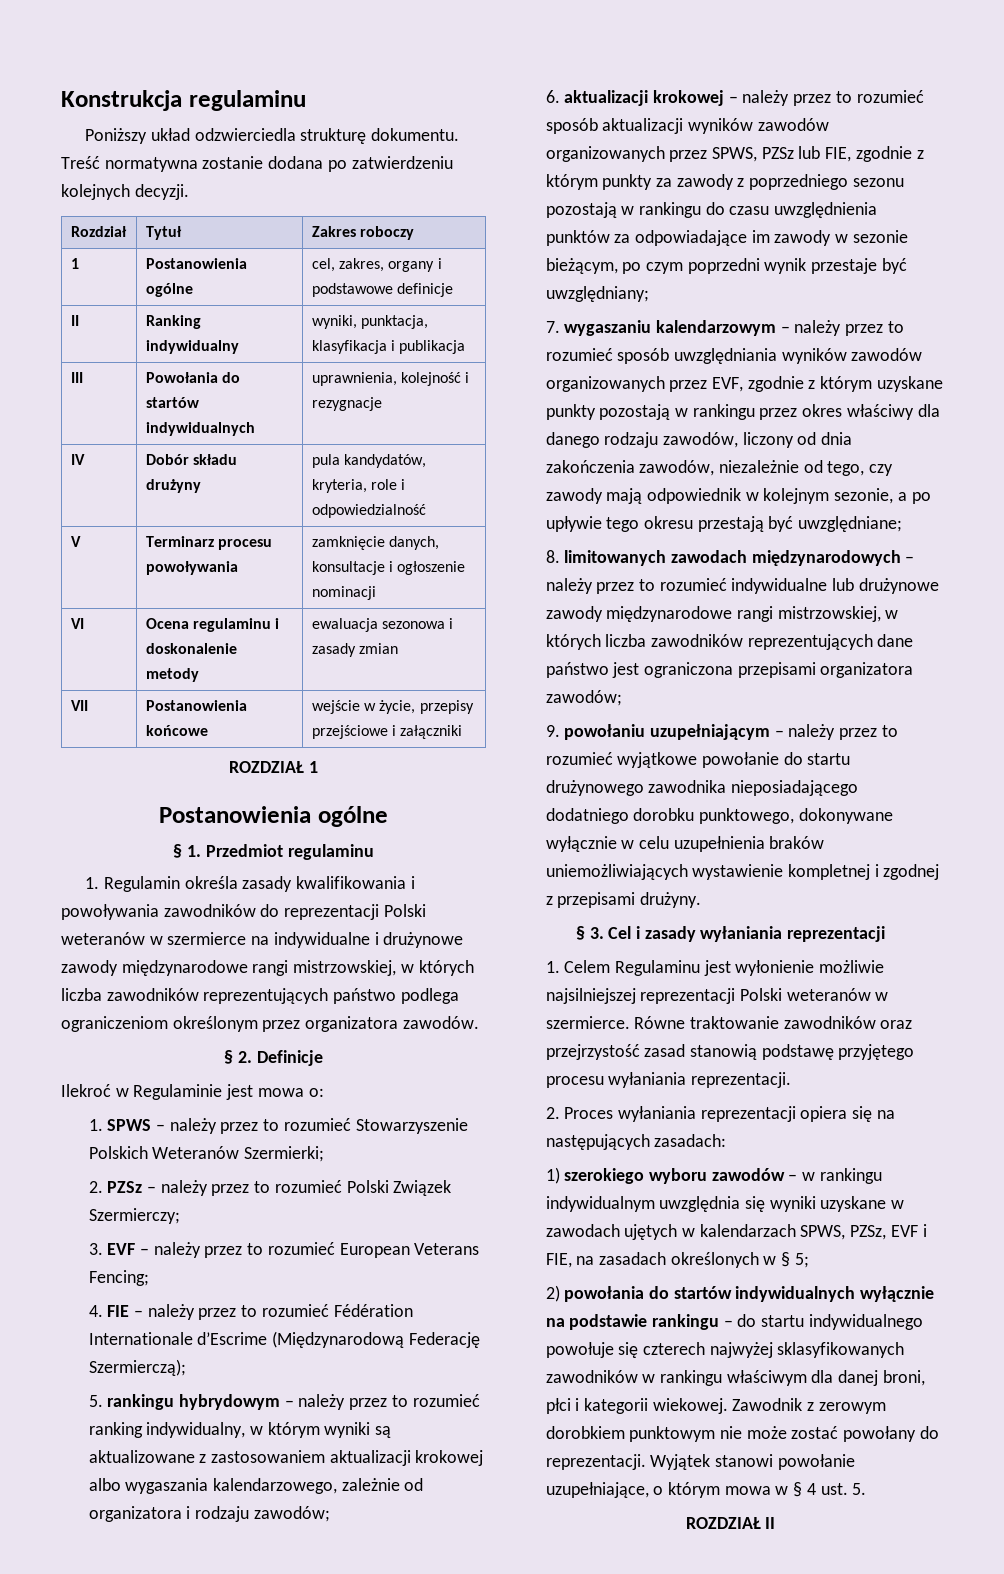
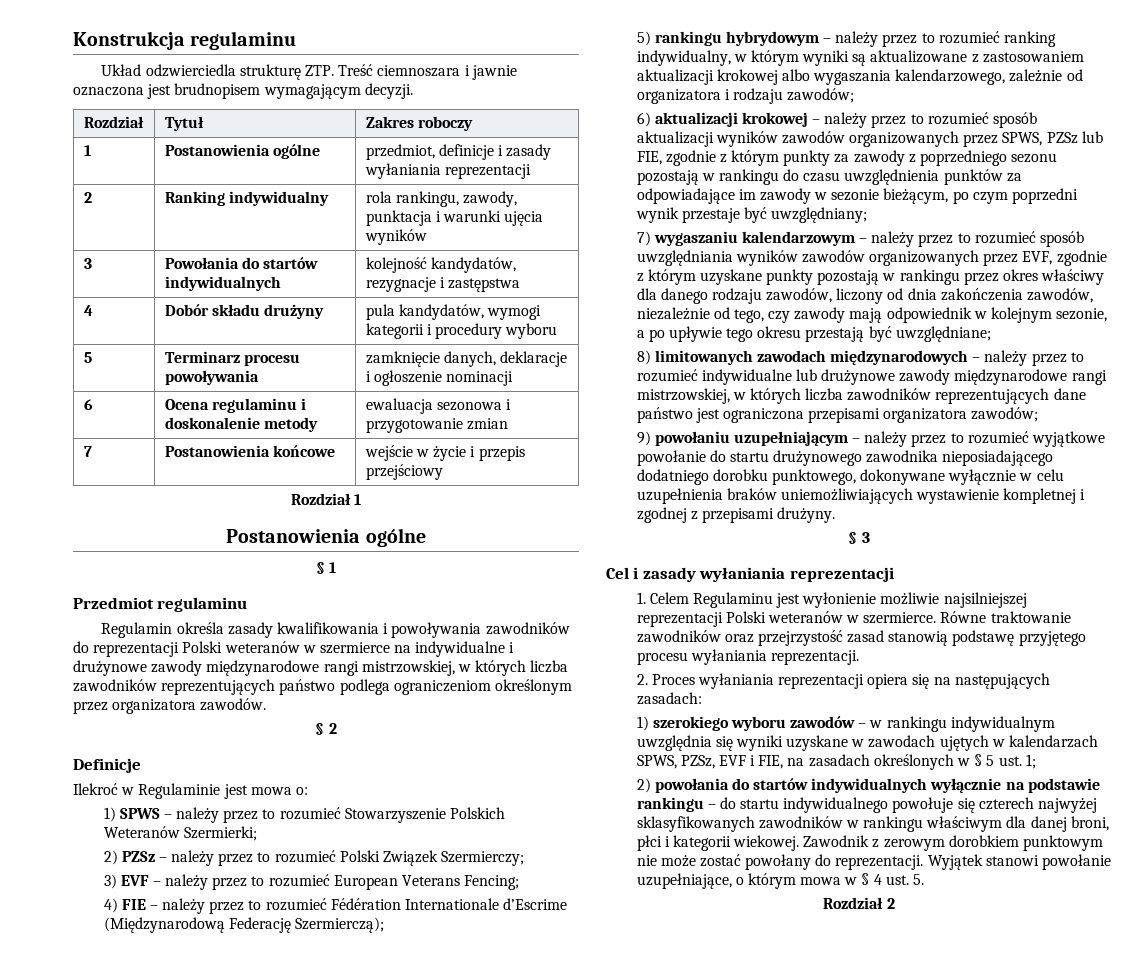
[85,128,460,144] [61,156,453,172] [61,184,130,200] Poniższy układ odzwierciedla strukturę dokumentu. Treść normatywna zostanie dodana po zatwierdzeniu kolejnych -> [101,64,517,80] [73,83,361,99] Układ odzwierciedla strukturę ZTP. Treść ciemnoszara i jawnie oznaczona jest brudnopisem wymagającym
[311,258,442,272] [311,283,454,297] [70,315,79,326] [145,315,201,329] [145,340,239,354] [311,315,429,329] [311,340,466,354] [70,372,83,383] [145,372,241,383] [145,397,199,408] [145,422,255,436] [311,372,470,386] [311,397,382,411] [70,454,85,465] cel, zakres, organy i podstawowe definicje // II | Ranking indywidualny | wyniki, punktacja, klasyfikacja i publikacja // III | Powołania do startów indywidualnych | uprawnienia, kolejność i rezygnacje // IV -> [365,144,552,160] [364,163,532,179] [83,192,92,203] [164,191,330,206] [365,191,518,207] [365,210,544,226] [364,229,427,245] [83,258,92,269] [164,257,319,269] [164,276,281,291] [365,257,517,273] [365,277,521,292] [83,305,93,316] przedmiot, definicje i zasady wyłaniania reprezentacji // 2 | Ranking indywidualny | rola rankingu, zawody, punktacja i warunki ujęcia wyników // 3 | Powołania do startów indywidualnych | kolejność kandydatów, rezygnacje i zastępstwa // 4
[311,479,406,493] [311,504,426,518] [70,536,81,547] kryteria, role i odpowiedzialność // V -> [487,305,542,320] [365,323,558,339] [83,352,92,363] wymogi kategorii i procedury wyboru // 5
[311,561,385,575] konsultacje -> [500,351,568,367] deklaracje
[70,618,84,629] VI -> [83,399,93,410] 6
[311,643,356,657] zasady -> [365,418,463,433] przygotowanie
[70,700,88,711] VII -> [83,446,92,457] 7
[379,700,474,714] [311,725,463,739] [229,761,305,773] życie, przepisy przejściowe i załączniki // ROZDZIAŁ -> [433,446,525,461] [365,464,443,480] [290,493,351,505] życie i przepis przejściowy // Rozdział
[187,845,202,857] 1. -> [329,562,337,573] 1 //
[85,877,100,889] 1. -> (248, 604) none
[238,1051,252,1063] 2. -> [328,723,337,734] 2 //
[88,1119,103,1131] 1. -> [103,807,116,822] 1)
[88,1181,103,1193] 2. -> [103,850,118,865] 2)
[88,1243,103,1255] 3. -> [103,874,117,889] 3)
[88,1305,103,1317] 4. -> [103,898,118,913] 4)
[88,1395,103,1407] 5. -> [636,31,651,46] 5)
[545,90,560,103] 6. -> [636,112,651,127] 6)
[545,321,560,333] 7. -> [636,231,651,246] 7)
[545,550,560,563] 8. -> [636,350,651,365] 8)
[545,725,560,737] 9. -> [636,431,651,446] 9)
[589,927,604,939] 3. -> [861,532,870,543] 3 //
[794,1253,809,1268] 5; -> [986,754,1036,769] 5 ust. 1;
[685,1517,776,1529] ROZDZIAŁ II -> [823,897,895,909] Rozdział 2

